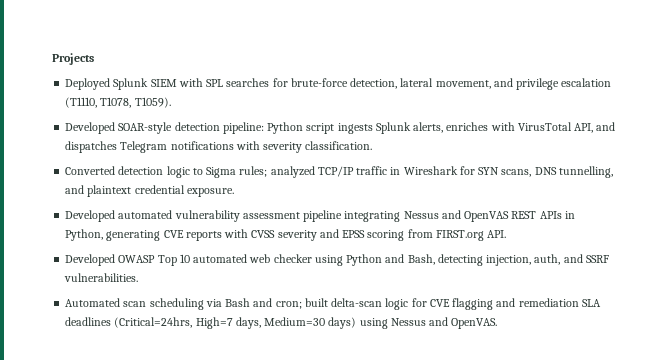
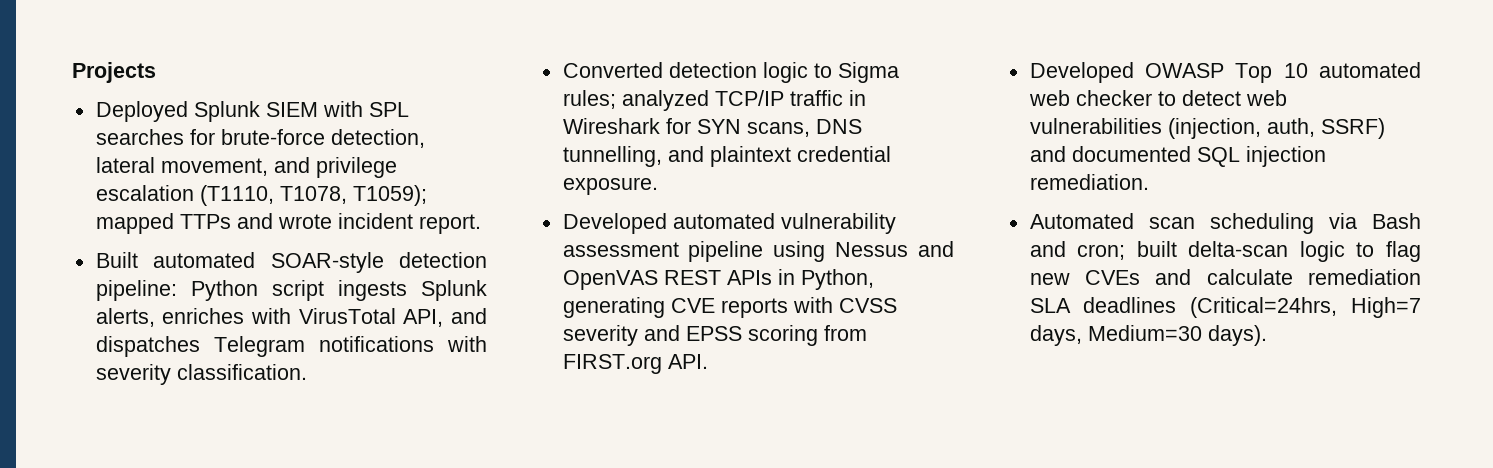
[134,97,171,108] [65,122,116,134] T1059). // Developed -> [352,185,427,206] [95,213,481,234] [95,252,256,268] T1059); mapped TTPs and wrote incident report. // Built automated
[344,211,401,222] integrating -> [773,241,826,262] using
[314,254,609,266] [64,273,139,282] using Python and Bash, detecting injection, auth, and SSRF vulnerabilities. -> [1157,90,1287,106] [1029,118,1385,139] [1029,146,1326,167] [1029,174,1149,190] to detect web vulnerabilities (injection, auth, SSRF) and documented SQL injection remediation.
[411,298,516,310] for CVE flagging and -> [1356,241,1421,262] [1029,269,1293,285] to flag new CVEs and calculate
[328,317,498,329] days) using Nessus and OpenVAS. -> [1207,325,1267,346] days).

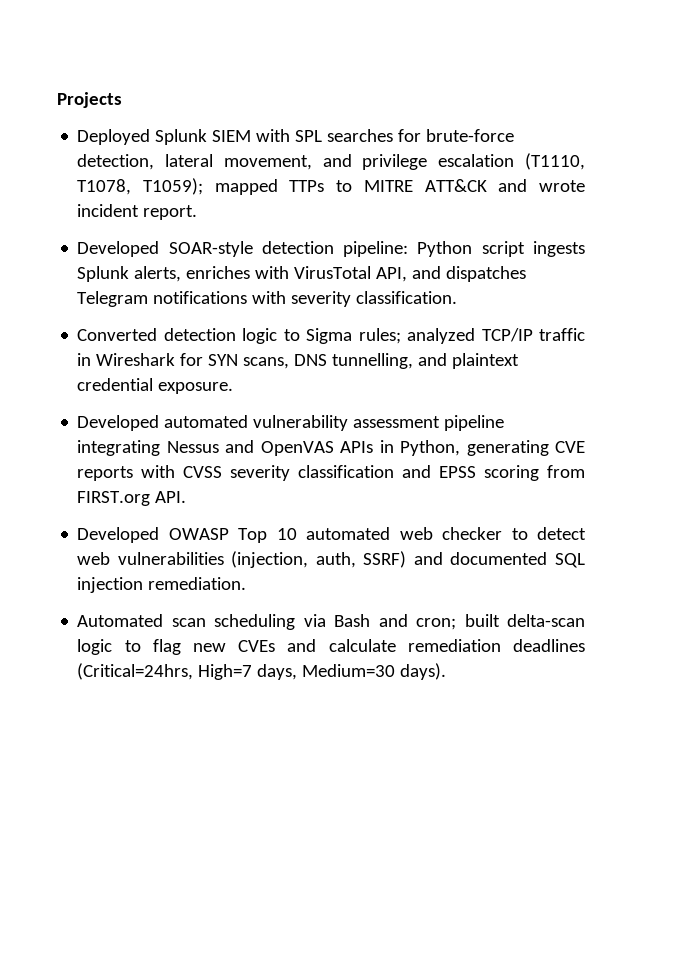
(231, 221) none -> [336,179,487,192] to MITRE ATT&CK
[95,252,256,268] Built automated -> [77,241,160,257] Developed
[773,241,826,262] using -> [77,440,161,456] integrating
[663,270,721,285] REST -> (334, 448) none
(638, 335) none -> [298,465,395,478] classification
[1029,298,1071,313] SLA -> (501, 645) none

